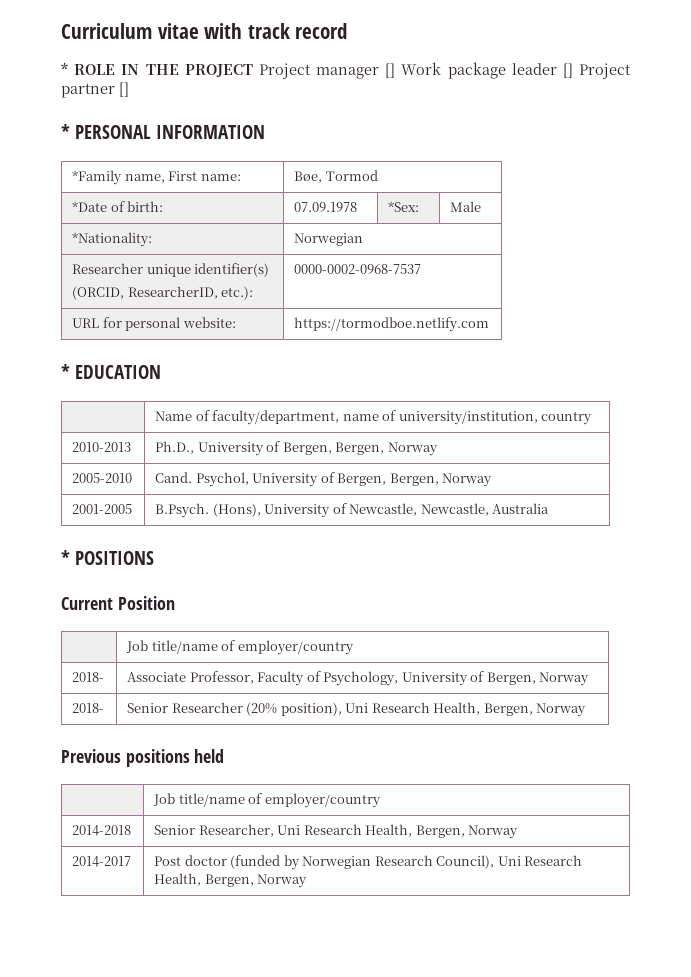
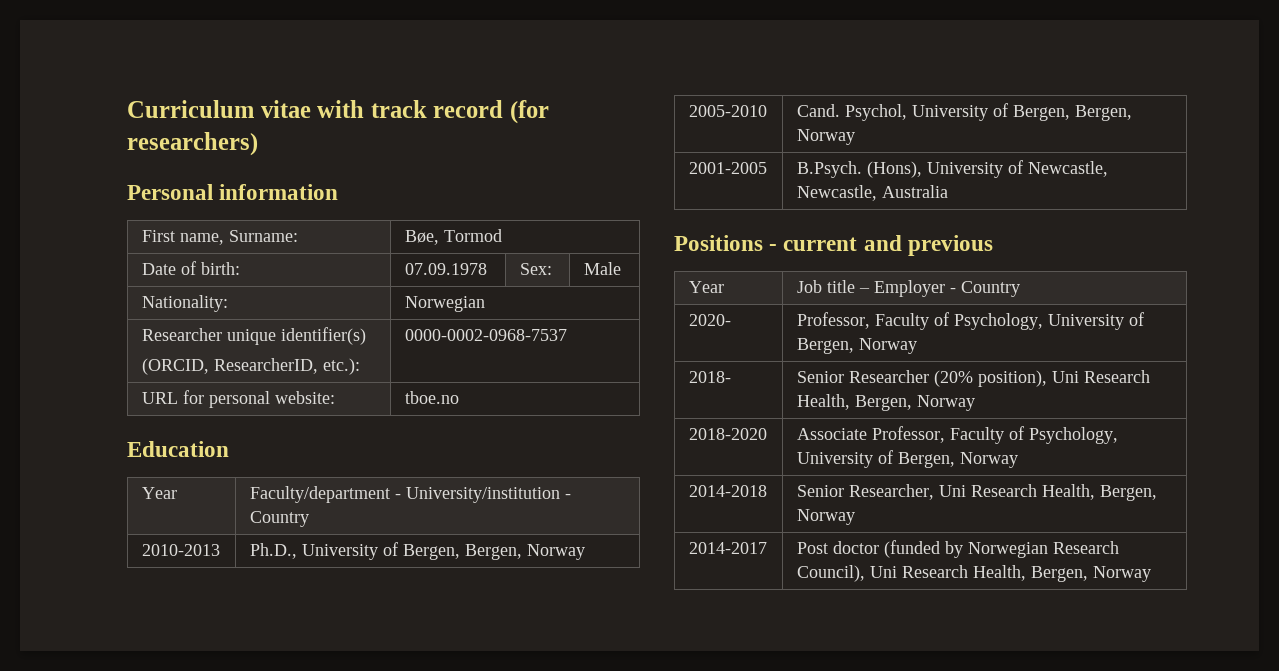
[61,62,632,79] [61,82,129,98] [61,124,266,139] [72,170,241,185] // * ROLE IN THE PROJECT Project manager [] Work package leader [] Project partner [] // * PERSONAL INFORMATION // *Family name, First name: -> [510,100,550,124] [127,132,258,156] [127,184,339,200] [141,230,298,245] (for researchers) // Personal information // First name, Surname:
[72,201,108,212] *Date -> [141,263,176,275] Date
[388,201,420,212] *Sex: -> [519,263,552,275] Sex:
[72,232,153,247] *Nationality: -> [141,295,228,312] Nationality:
[294,317,490,332] [61,364,162,379] [155,410,593,425] https://tormodboe.netlify.com // * EDUCATION // | Name of faculty/department, name of university/institution, country -> [404,391,459,404] [127,441,229,457] [141,487,177,499] [249,486,571,503] [249,511,309,527] tboe.no // Education // Year | Faculty/department - University/institution - Country
[61,550,155,565] [61,596,175,610] [126,640,354,655] [72,672,105,682] [127,672,187,682] * POSITIONS // Current Position // | Job title/name of employer/country // 2018- | Associate -> [674,235,993,256] [688,281,724,293] [796,280,1020,297] [688,314,731,326] Positions - current and previous // Year | Job title – Employer - Country // 2020- |
[61,749,225,767] [153,793,381,808] // Previous positions held // | Job title/name of employer/country -> [688,428,767,440] [796,426,1118,444] [796,450,1018,468] // 2018-2020 | Associate Professor, Faculty of Psychology, University of Bergen, Norway

